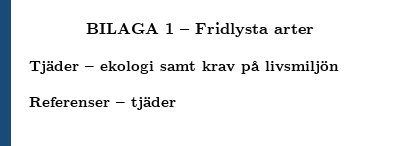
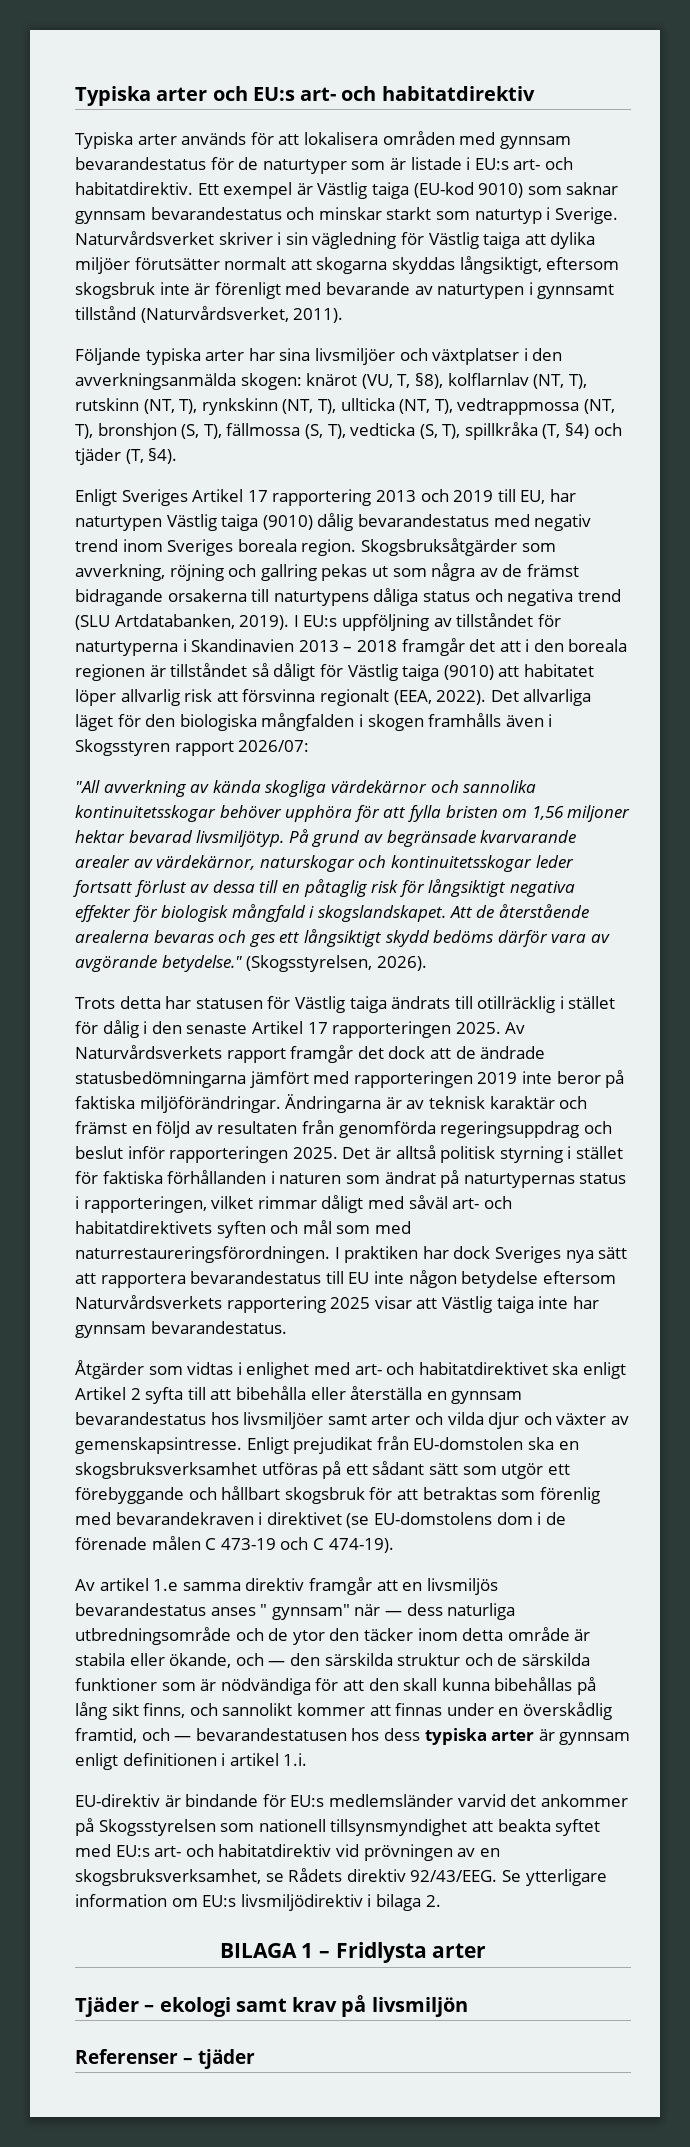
(86, 28) none -> [75,86,535,106] [75,131,571,149] [75,157,573,174] [75,182,619,199] [75,207,618,224] [75,231,596,249] [75,256,620,274] [75,282,615,299] [75,306,344,323] [75,348,563,365] [75,373,587,390] [75,398,615,415] [75,422,622,440] [75,448,178,465] [75,489,576,506] [75,513,592,531] [75,538,556,556] [75,563,579,581] [75,588,621,606] [75,613,561,631] [75,638,628,656] [75,663,594,681] [75,689,592,706] [75,713,553,731] [75,739,310,756] [75,780,537,797] [75,805,631,822] [75,829,577,847] [75,855,574,872] [73,879,575,897] [75,904,589,922] [75,929,610,947] [75,955,427,972] [75,996,616,1013] [75,1020,526,1038] [75,1045,546,1063] [75,1070,625,1088] [75,1094,588,1113] [75,1120,612,1138] [75,1145,623,1163] [75,1170,627,1188] [75,1195,512,1213] [75,1220,411,1238] [75,1246,628,1263] [75,1270,616,1288] [75,1295,599,1313] [75,1321,287,1338] [75,1360,626,1379] [75,1386,523,1404] [75,1412,629,1429] [75,1436,579,1454] [75,1461,570,1479] [75,1486,600,1504] [75,1512,566,1528] [75,1536,394,1553] [75,1577,498,1595] [75,1603,516,1620] [75,1627,591,1645] [75,1653,590,1668] [75,1677,596,1695] [75,1702,612,1720] [75,1728,631,1745] [75,1753,308,1770] [75,1794,628,1807] [75,1818,601,1836] [75,1844,500,1861] [75,1868,607,1886] [75,1894,441,1911] Typiska arter och EU:s art- och habitatdirektiv // Typiska arter används för att lokalisera områden med gynnsam bevarandestatus för de naturtyper som är listade i EU:s art- och habitatdirektiv. Ett exempel är Västlig taiga (EU-kod 9010) som saknar gynnsam bevarandestatus och minskar starkt som naturtyp i Sverige. Naturvårdsverket skriver i sin vägledning för Västlig taiga att dylika miljöer förutsätter normalt att skogarna skyddas långsiktigt, eftersom skogsbruk inte är förenligt med bevarande av naturtypen i gynnsamt tillstånd (Naturvårdsverket, 2011). // Följande typiska arter har sina livsmiljöer och växtplatser i den avverkningsanmälda skogen: knärot (VU, T, §8), kolflarnlav (NT, T), rutskinn (NT, T), rynkskinn (NT, T), ullticka (NT, T), vedtrappmossa (NT, T), bronshjon (S, T), fällmossa (S, T), vedticka (S, T), spillkråka (T, §4) och tjäder (T, §4). // Enligt Sveriges Artikel 17 rapportering 2013 och 2019 till EU, har naturtypen Västlig taiga (9010) dålig bevarandestatus med negativ trend inom Sveriges boreala region. Skogsbruksåtgärder som avverkning, röjning och gallring pekas ut som några av de främst bidragande orsakerna till naturtypens dåliga status och negativa trend (SLU Artdatabanken, 2019). I EU:s uppföljning av tillståndet för naturtyperna i Skandinavien 2013 – 2018 framgår det att i den boreala regionen är tillståndet så dåligt för Västlig taiga (9010) att habitatet löper allvarlig risk att försvinna regionalt (EEA, 2022). Det allvarliga läget för den biologiska mångfalden i skogen framhålls även i Skogsstyren rapport 2026/07: // "All avverkning av kända skogliga värdekärnor och sannolika kontinuitetsskogar behöver upphöra för att fylla bristen om 1,56 miljoner hektar bevarad livsmiljötyp. På grund av begränsade kvarvarande arealer av värdekärnor, naturskogar och kontinuitetsskogar leder fortsatt förlust av dessa till en påtaglig risk för långsiktigt negativa effekter för biologisk mångfald i skogslandskapet. Att de återstående arealerna bevaras och ges ett långsiktigt skydd bedöms därför vara av avgörande betydelse." (Skogsstyrelsen, 2026). // Trots detta har statusen för Västlig taiga ändrats till otillräcklig i stället för dålig i den senaste Artikel 17 rapporteringen 2025. Av Naturvårdsverkets rapport framgår det dock att de ändrade statusbedömningarna jämfört med rapporteringen 2019 inte beror på faktiska miljöförändringar. Ändringarna är av teknisk karaktär och främst en följd av resultaten från genomförda regeringsuppdrag och beslut inför rapporteringen 2025. Det är alltså politisk styrning i stället för faktiska förhållanden i naturen som ändrat på naturtypernas status i rapporteringen, vilket rimmar dåligt med såväl art- och habitatdirektivets syften och mål som med naturrestaureringsförordningen. I praktiken har dock Sveriges nya sätt att rapportera bevarandestatus till EU inte någon betydelse eftersom Naturvårdsverkets rapportering 2025 visar att Västlig taiga inte har gynnsam bevarandestatus. // Åtgärder som vidtas i enlighet med art- och habitatdirektivet ska enligt Artikel 2 syfta till att bibehålla eller återställa en gynnsam bevarandestatus hos livsmiljöer samt arter och vilda djur och växter av gemenskapsintresse. Enligt prejudikat från EU-domstolen ska en skogsbruksverksamhet utföras på ett sådant sätt som utgör ett förebyggande och hållbart skogsbruk för att betraktas som förenlig med bevarandekraven i direktivet (se EU-domstolens dom i de förenade målen C 473-19 och C 474-19). // Av artikel 1.e samma direktiv framgår att en livsmiljös bevarandestatus anses " gynnsam" när — dess naturliga utbredningsområde och de ytor den täcker inom detta område är stabila eller ökande, och — den särskilda struktur och de särskilda funktioner som är nödvändiga för att den skall kunna bibehållas på lång sikt finns, och sannolikt kommer att finnas under en överskådlig framtid, och — bevarandestatusen hos dess typiska arter är gynnsam enligt definitionen i artikel 1.i. // EU-direktiv är bindande för EU:s medlemsländer varvid det ankommer på Skogsstyrelsen som nationell tillsynsmyndighet att beakta syftet med EU:s art- och habitatdirektiv vid prövningen av en skogsbruksverksamhet, se Rådets direktiv 92/43/EEG. Se ytterligare information om EU:s livsmiljödirektiv i bilaga 2. //

